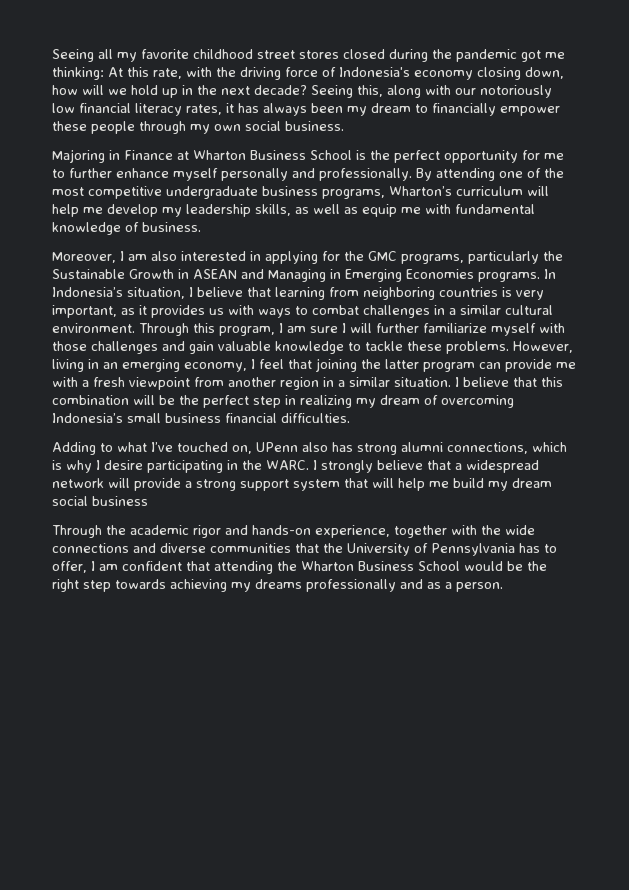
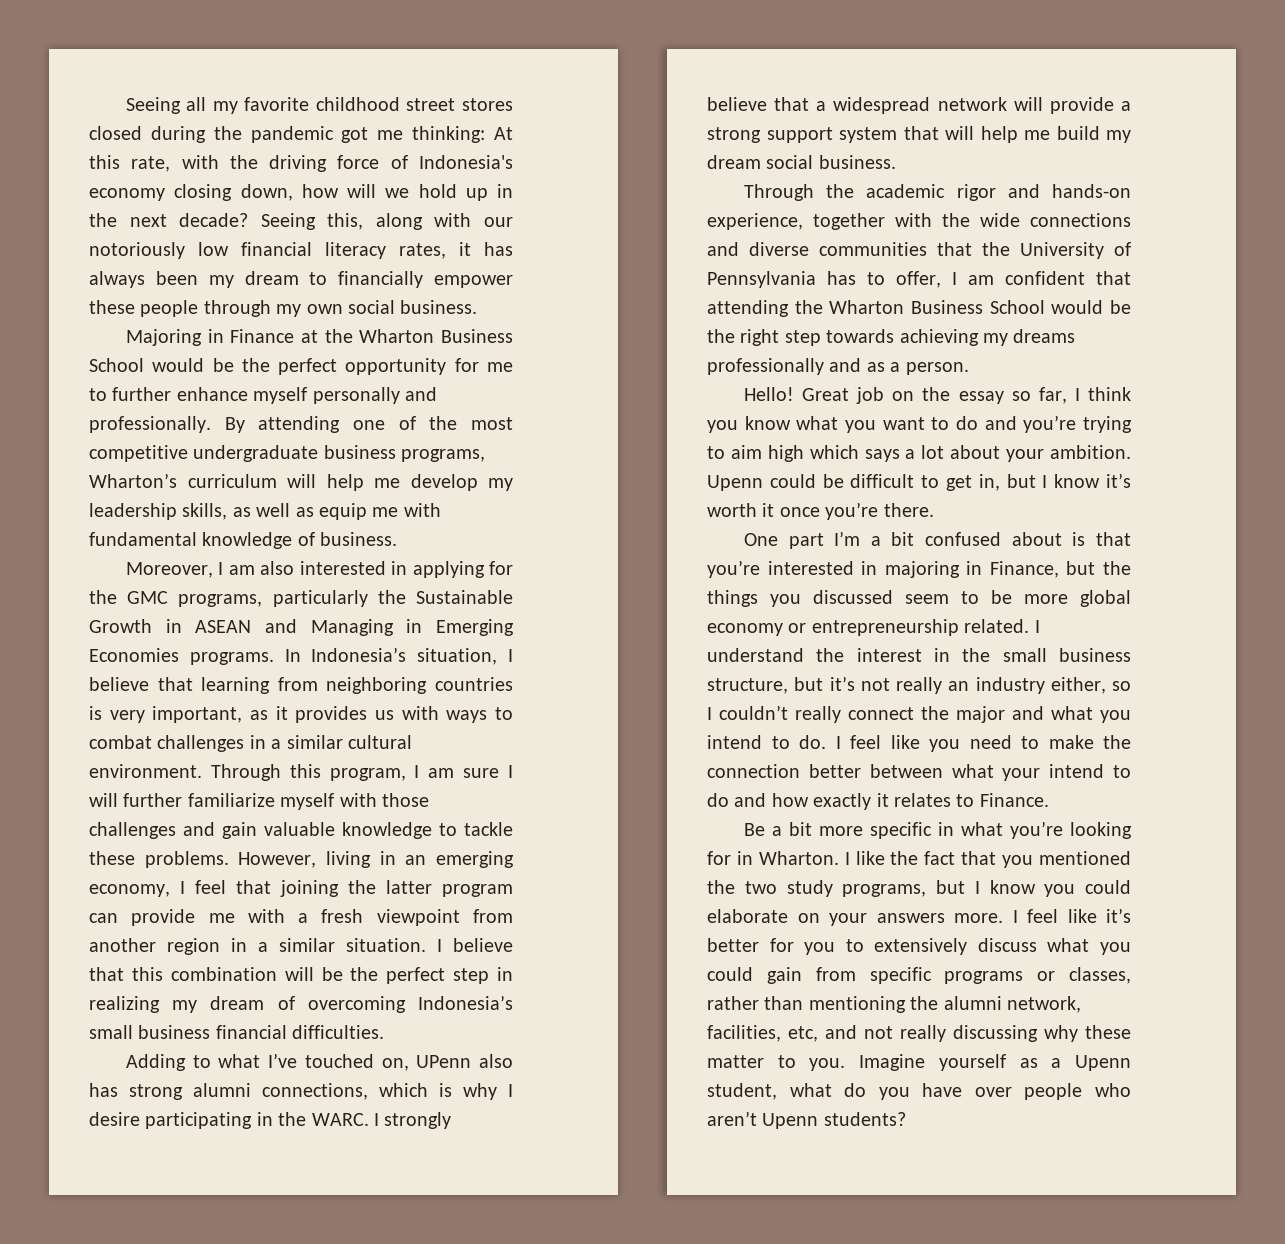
[193,150,366,160] Wharton Business School is -> [324,329,513,343] [89,358,234,372] the Wharton Business School would be
[92,496,148,506] business -> [818,155,896,169] business.
(503, 587) none -> [743,387,1131,404] [707,415,1132,433] [707,445,1131,462] [707,473,1131,491] [707,502,934,520] [743,531,1131,549] [707,560,1131,578] [707,590,1131,607] [707,619,1040,636] [707,648,1131,662] [707,676,1131,694] [707,705,1131,723] [707,735,1131,752] [707,764,1131,781] [707,793,1049,810] [743,821,1132,839] [707,851,1131,868] [707,880,1131,897] [707,908,1131,926] [707,938,1131,955] [707,967,1131,984] [707,996,1081,1013] [707,1025,1131,1042] [707,1054,1131,1071] [707,1083,1131,1100] [707,1111,906,1129] // Hello! Great job on the essay so far, I think you know what you want to do and you’re trying to aim high which says a lot about your ambition. Upenn could be difficult to get in, but I know it’s worth it once you’re there. // One part I’m a bit confused about is that you’re interested in majoring in Finance, but the things you discussed seem to be more global economy or entrepreneurship related. I understand the interest in the small business structure, but it’s not really an industry either, so I couldn’t really connect the major and what you intend to do. I feel like you need to make the connection better between what your intend to do and how exactly it relates to Finance. // Be a bit more specific in what you’re looking for in Wharton. I like the fact that you mentioned the two study programs, but I know you could elaborate on your answers more. I feel like it’s better for you to extensively discuss what you could gain from specific programs or classes, rather than mentioning the alumni network, facilities, etc, and not really discussing why these matter to you. Imagine yourself as a Upenn student, what do you have over people who aren’t Upenn students?

